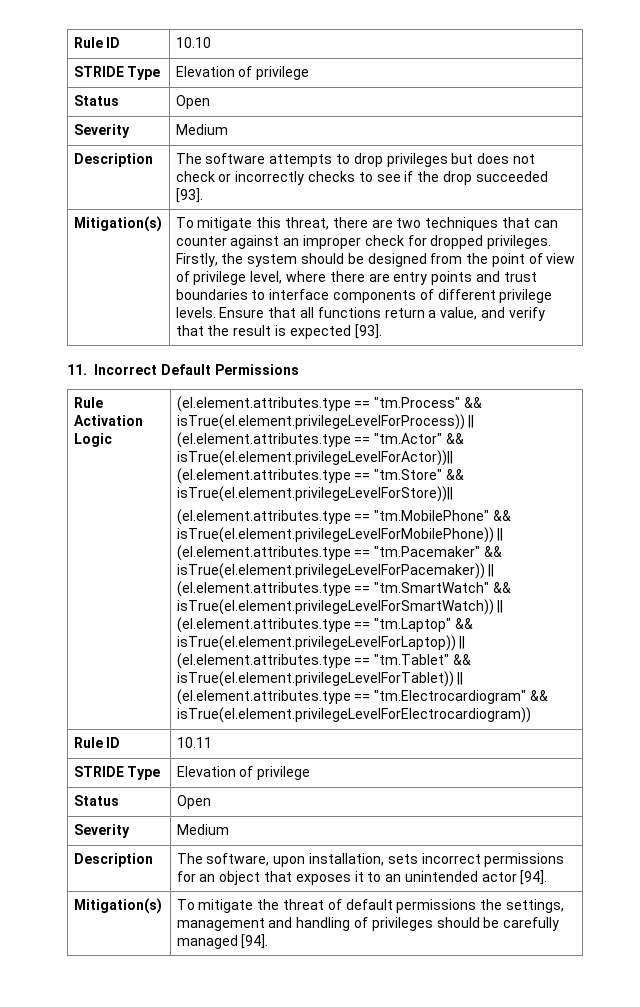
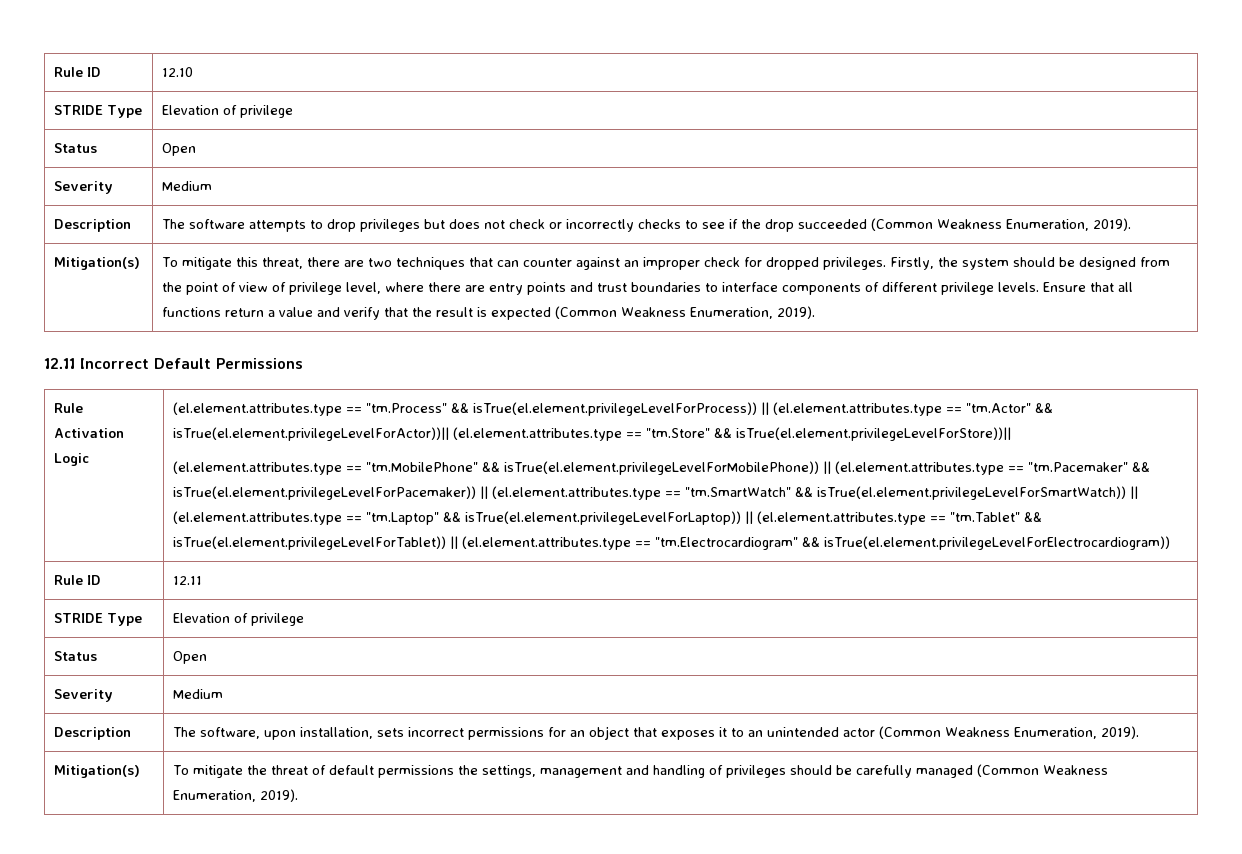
[73,37,121,48] [175,37,211,48] Rule ID | 10.10 -> [54,67,102,77] [162,67,194,77] Rule ID | 12.10
[175,188,203,203] [93]. -> [871,218,1132,231] (Common Weakness Enumeration, 2019).
[440,307,478,320] value, -> [279,307,314,317] value
[354,324,382,339] [67,364,87,375] [93]. // 11. -> [555,306,816,319] [44,358,75,369] (Common Weakness Enumeration, 2019). // 12.11
[176,737,212,748] 10.11 -> [173,576,203,585] 12.11
[520,870,548,885] [94]. -> [879,726,1140,739] (Common Weakness Enumeration, 2019).
[241,934,269,949] [94]. -> [977,764,1109,777] [173,789,299,802] (Common Weakness Enumeration, 2019).

